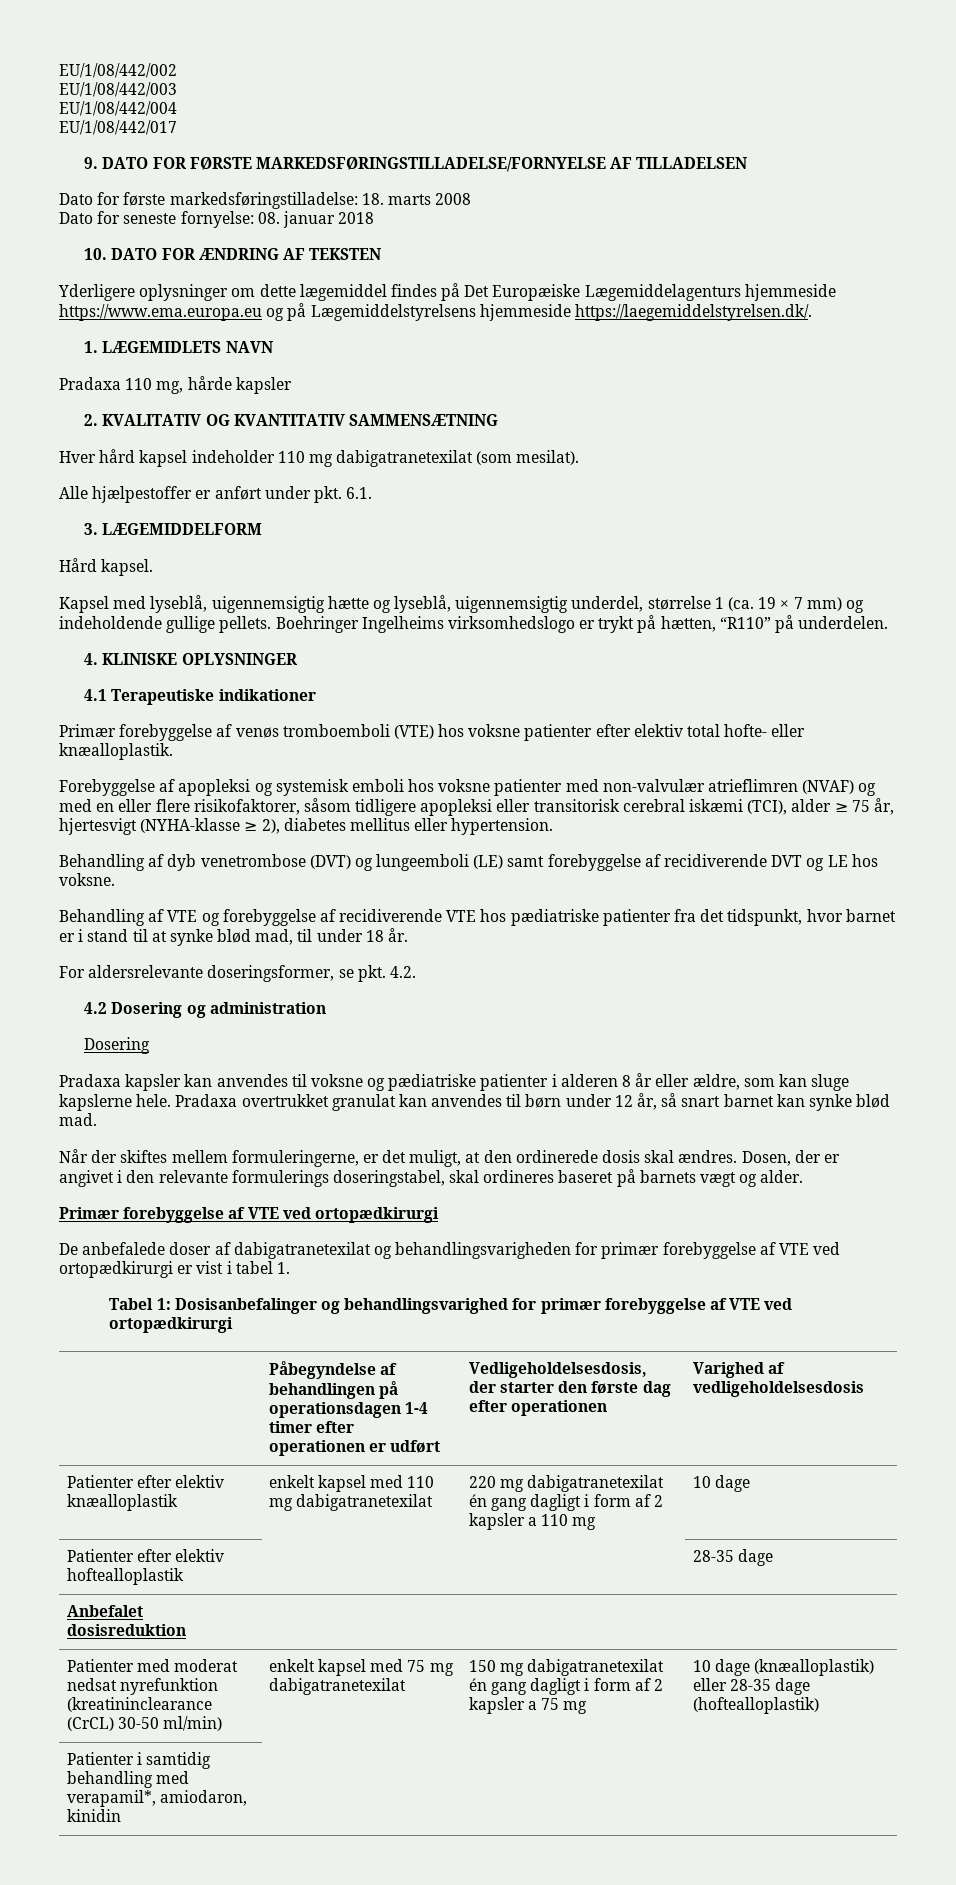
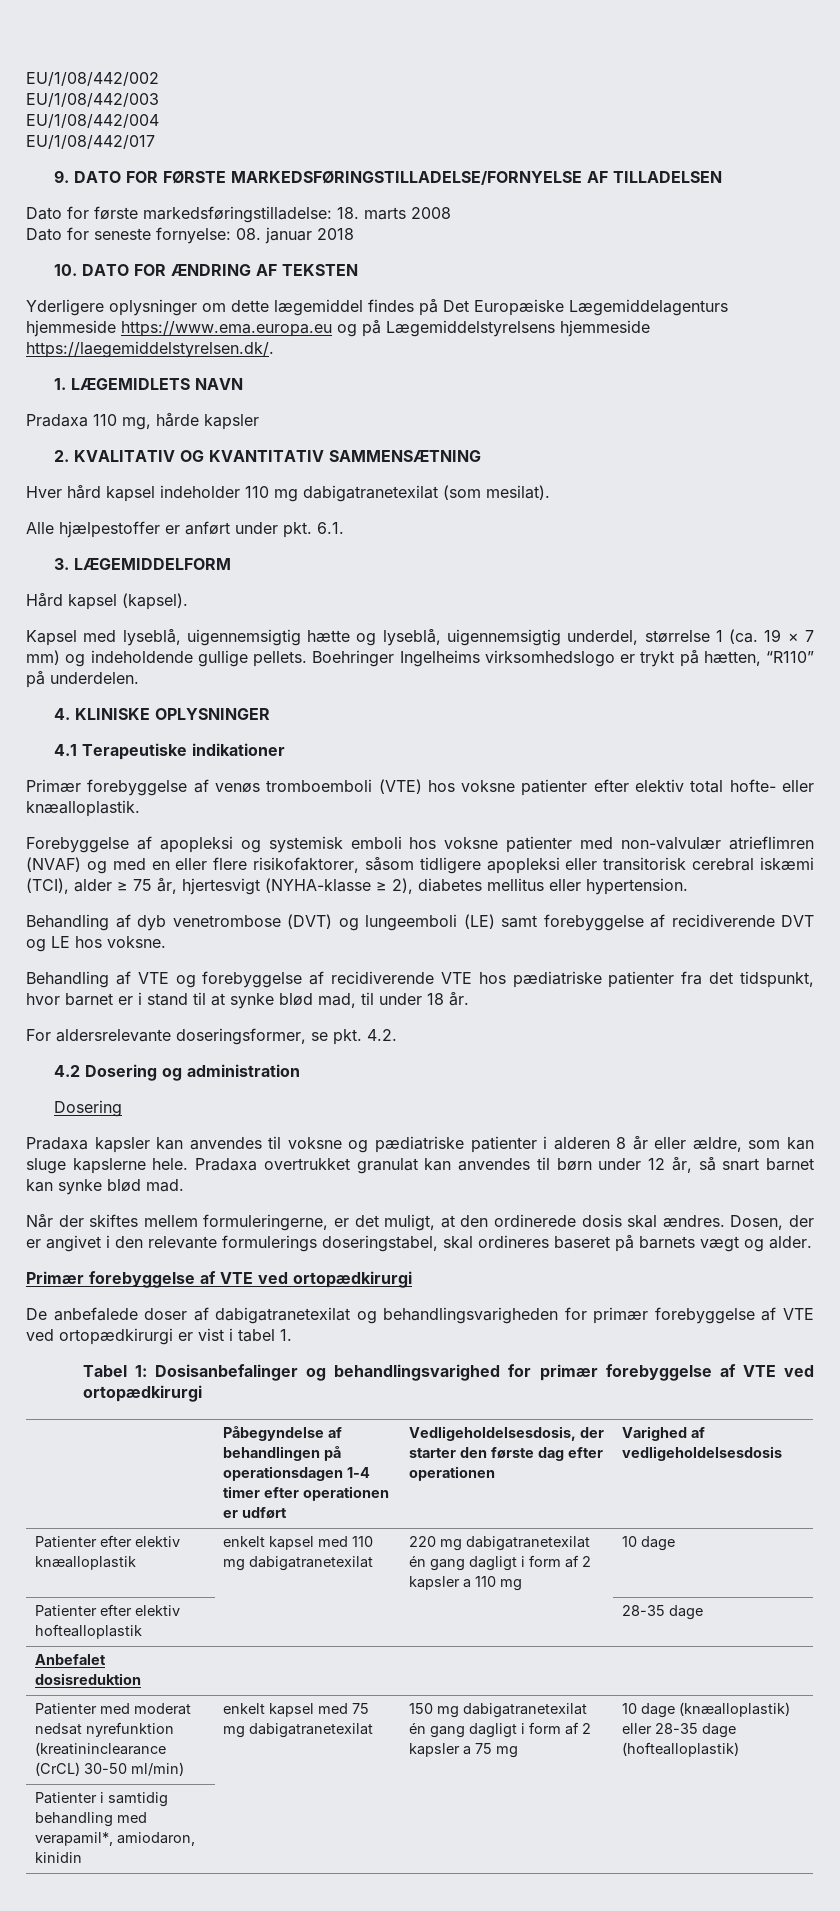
[101,559,154,576] kapsel. -> [68,593,188,610] kapsel (kapsel).

